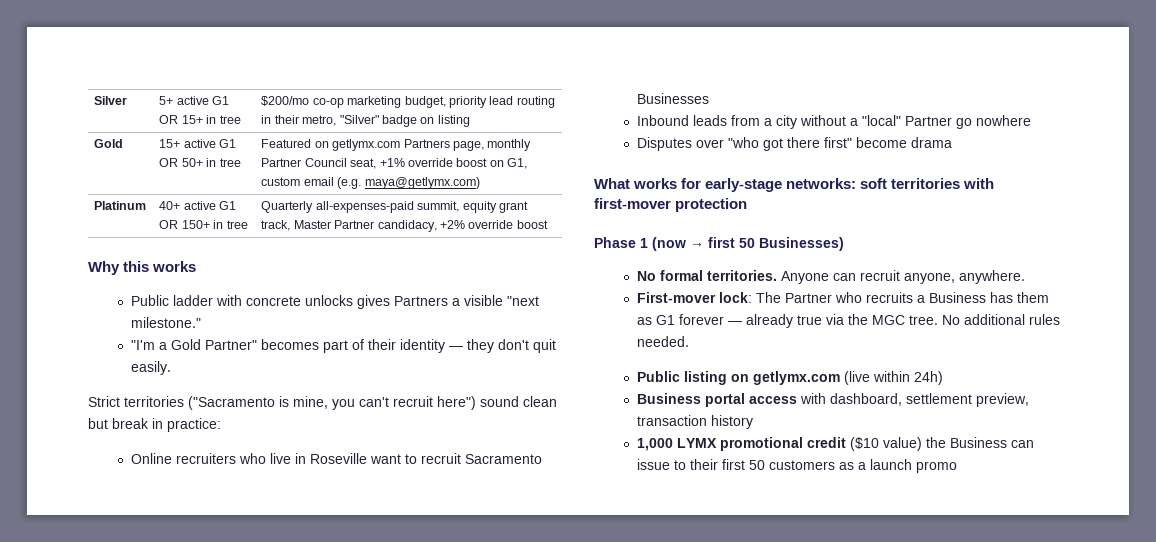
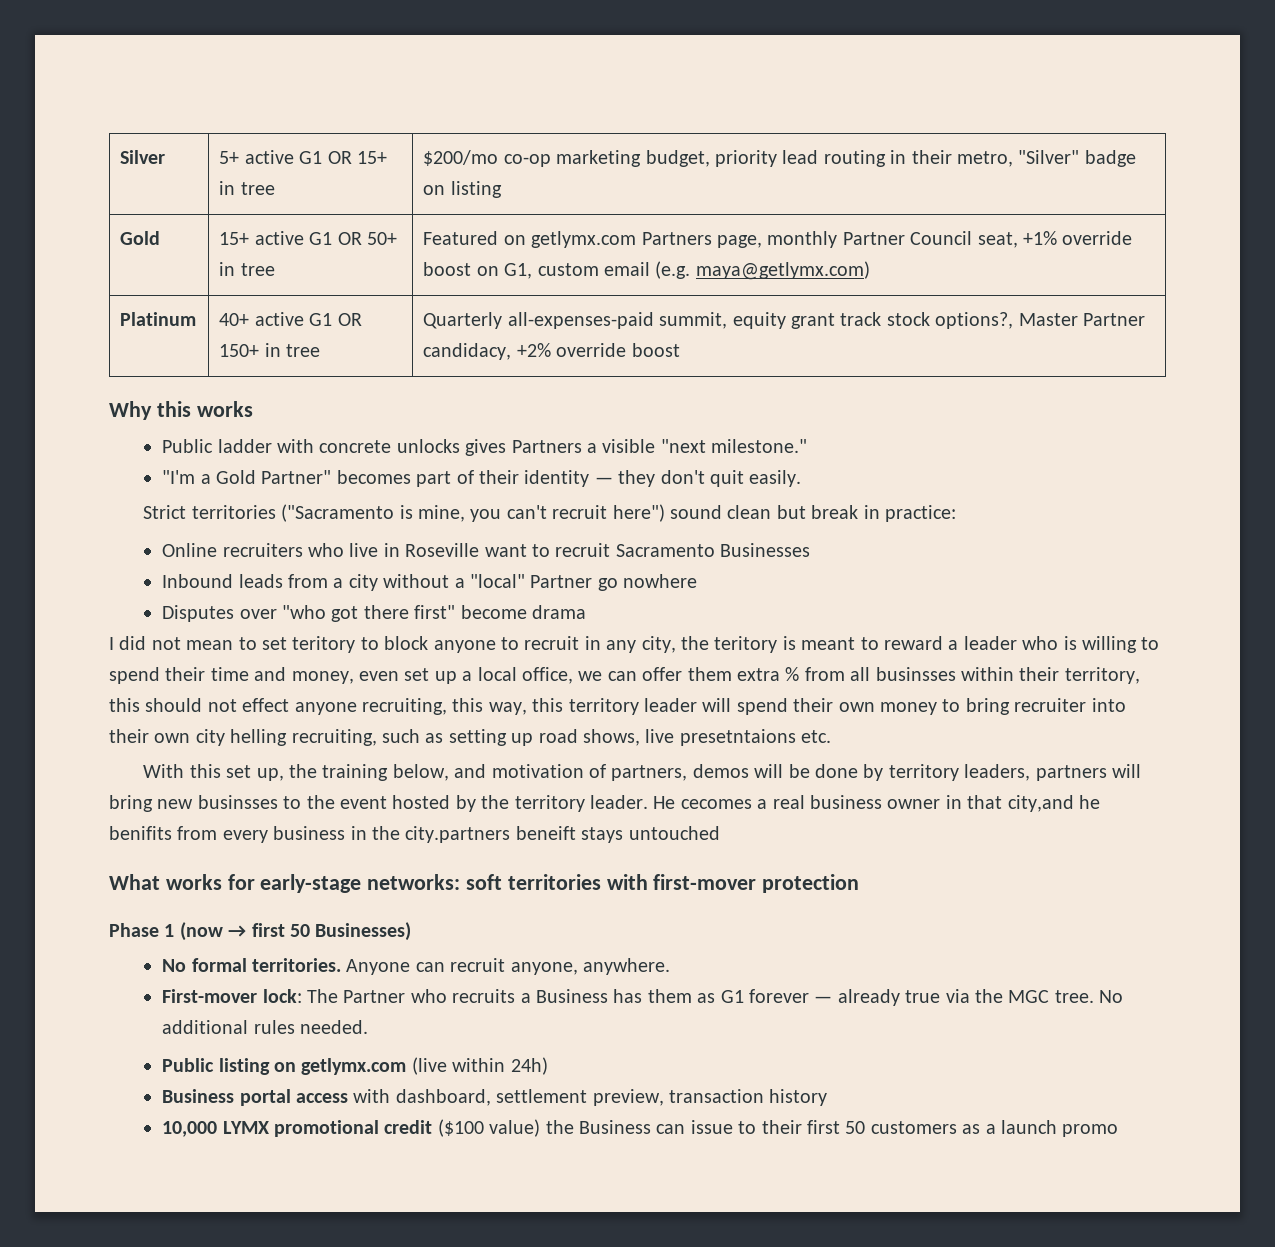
[261,220,291,231] track, -> [840,312,1014,329] track stock options?,
(953, 142) none -> [109,636,1160,653] [109,667,1140,684] [109,698,1126,715] [109,729,832,746] [143,764,1141,781] [109,795,1100,812] [109,826,720,843] // I did not mean to set teritory to block anyone to recruit in any city, the teritory is meant to reward a leader who is willing to spend their time and money, even set up a local office, we can offer them extra % from all businsses within their territory, this should not effect anyone recruiting, this way, this territory leader will spend their own money to bring recruiter into their own city helling recruiting, such as setting up road shows, live presetntaions etc. // With this set up, the training below, and motivation of partners, demos will be done by territory leaders, partners will bring new businsses to the event hosted by the territory leader. He cecomes a real business owner in that city,and he benifits from every business in the city.partners beneift stays untouched
[637,438,674,451] 1,000 -> [162,1121,218,1137] 10,000
[850,437,880,451] ($10 -> [437,1119,484,1137] ($100

